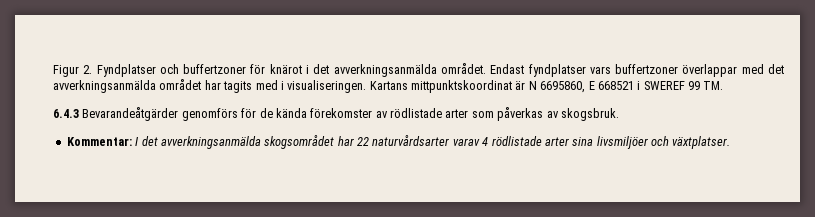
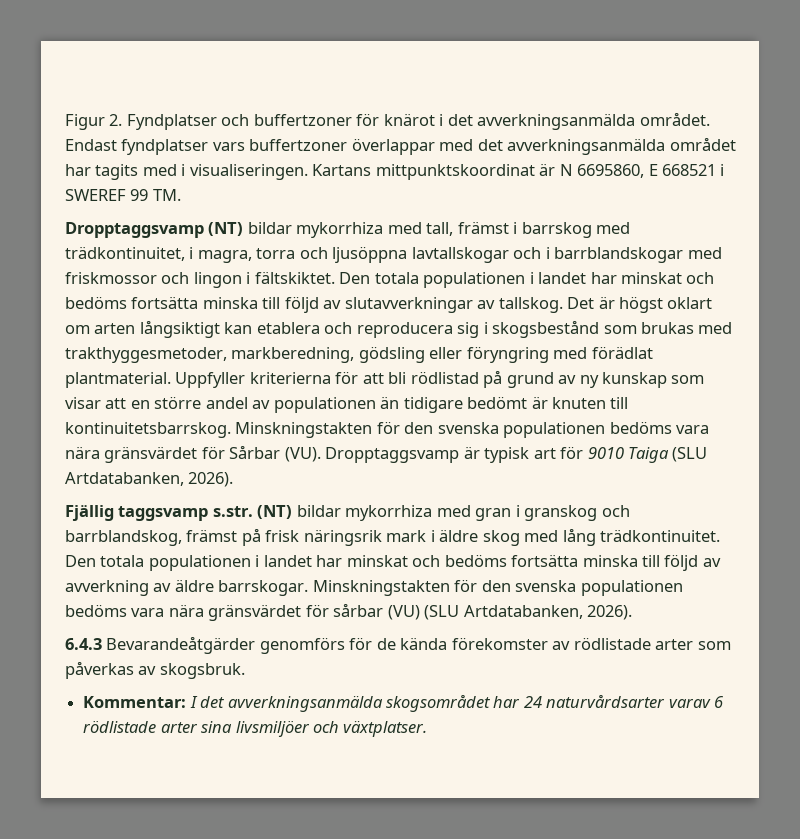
(724, 85) none -> [65,221,631,238] [65,246,722,263] [65,271,715,288] [65,296,713,313] [65,320,733,338] [65,346,653,363] [65,370,705,388] [65,396,629,413] [65,421,710,438] [65,445,708,463] [65,472,234,487] [65,505,630,521] [65,528,721,546] [65,554,721,571] [65,579,683,596] [65,603,633,621] // Dropptaggsvamp (NT) bildar mykorrhiza med tall, främst i barrskog med trädkontinuitet, i magra, torra och ljusöppna lavtallskogar och i barrblandskogar med friskmossor och lingon i fältskiktet. Den totala populationen i landet har minskat och bedöms fortsätta minska till följd av slutavverkningar av tallskog. Det är högst oklart om arten långsiktigt kan etablera och reproducera sig i skogsbestånd som brukas med trakthyggesmetoder, markberedning, gödsling eller föryngring med förädlat plantmaterial. Uppfyller kriterierna för att bli rödlistad på grund av ny kunskap som visar att en större andel av populationen än tidigare bedömt är knuten till kontinuitetsbarrskog. Minskningstakten för den svenska populationen bedöms vara nära gränsvärdet för Sårbar (VU). Dropptaggsvamp är typisk art för 9010 Taiga (SLU Artdatabanken, 2026). // Fjällig taggsvamp s.str. (NT) bildar mykorrhiza med gran i granskog och barrblandskog, främst på frisk näringsrik mark i äldre skog med lång trädkontinuitet. Den totala populationen i landet har minskat och bedöms fortsätta minska till följd av avverkning av äldre barrskogar. Minskningstakten för den svenska populationen bedöms vara nära gränsvärdet för sårbar (VU) (SLU Artdatabanken, 2026).
[357,137,369,146] 22 -> [523,696,542,708] 24
[482,137,489,146] 4 -> [714,696,725,708] 6

